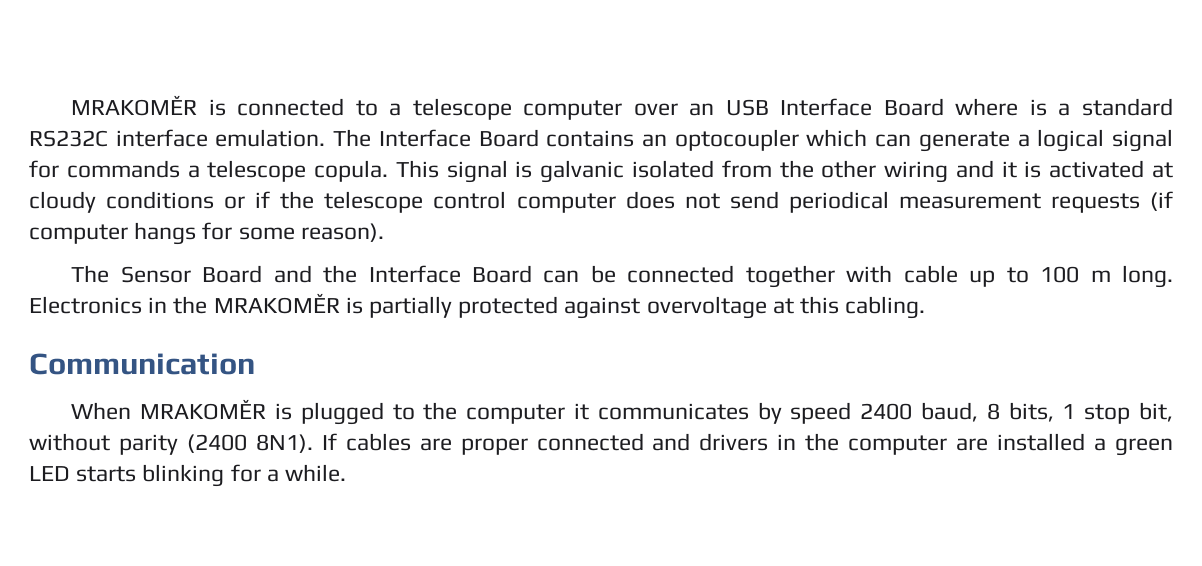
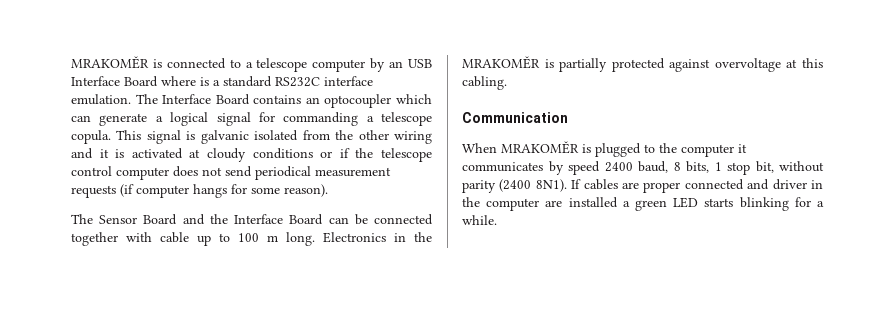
[633,103,678,116] over -> [370,58,386,72] by
[66,160,180,178] commands -> [283,112,359,126] commanding
[699,433,769,451] drivers -> [772,179,807,190] driver

